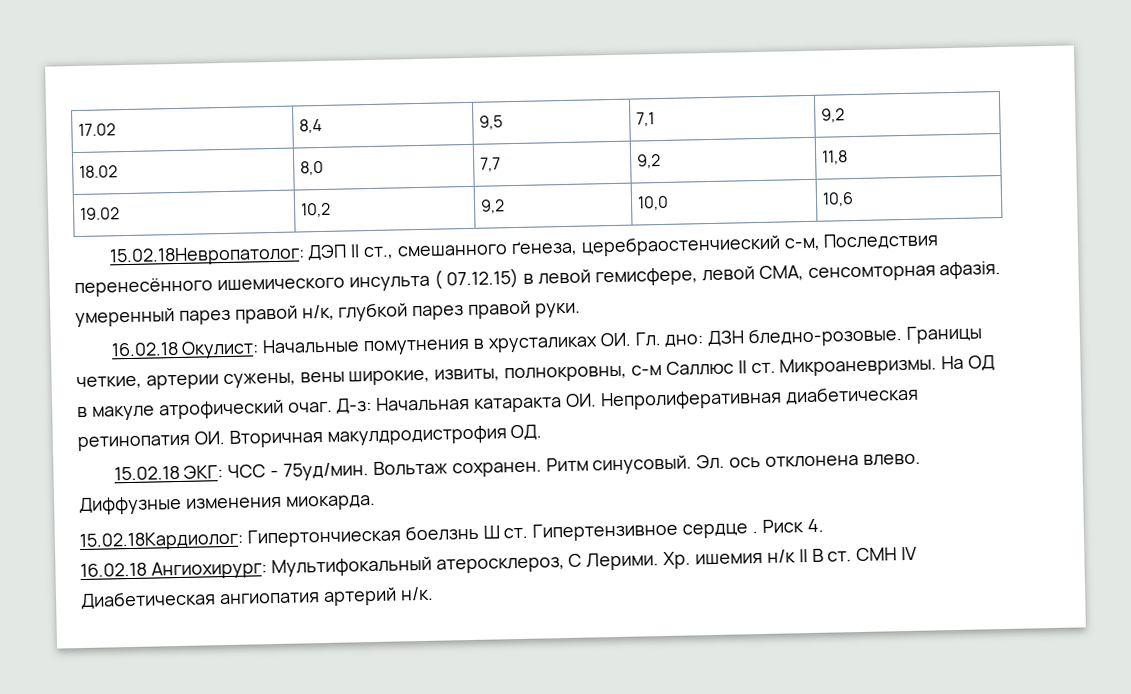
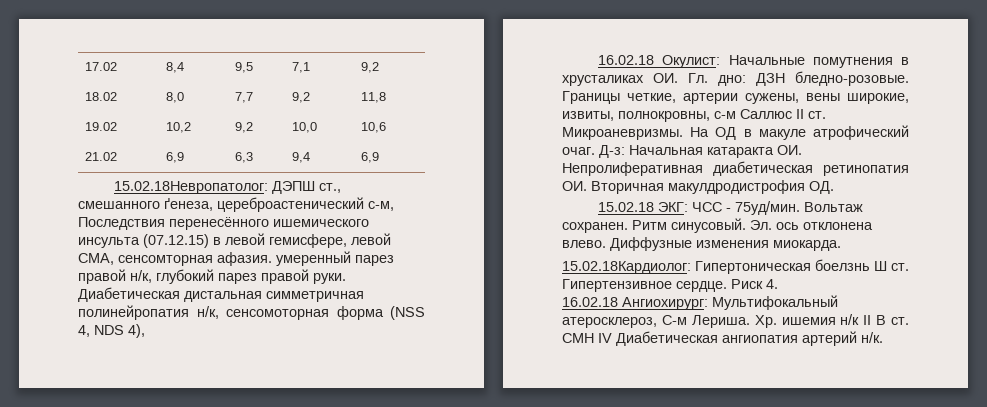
(855, 199) none -> [84,152,117,161] [165,152,184,163] [234,152,253,163] [291,152,310,163] [360,152,379,163] // 21.02 | 6,9 | 6,3 | 9,4 | 6,9
[307,244,361,261] ДЭП II -> [272,181,316,194] ДЭПШ
[580,234,781,257] церебраостенчиеский -> [217,197,364,212] цереброастенический
[433,267,520,290] ( 07.12.15) -> [143,234,209,248] (07.12.15)
[939,261,1002,280] афазія. -> [217,252,272,266] афазия.
[338,302,409,322] глубкой -> [156,269,214,284] глубокий
(582, 310) none -> [78,287,364,302] [78,305,425,320] [78,324,145,338] Диабетическая дистальная симметричная полинейропатия н/к, сенсомоторная форма (NSS 4, NDS 4),
[246,527,402,548] Гипертончиеская -> [695,261,811,274] Гипертоническая
[682,523,759,539] сердце . -> [676,281,727,292] сердце.
[568,552,660,571] С Лерими. -> [661,315,750,328] С-м Лериша.

